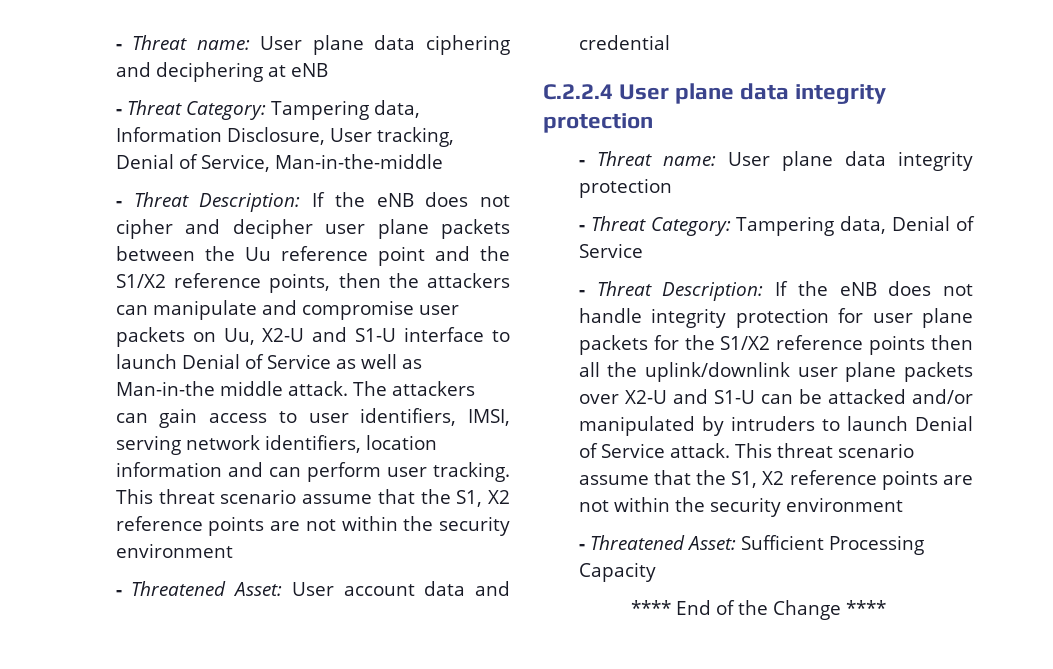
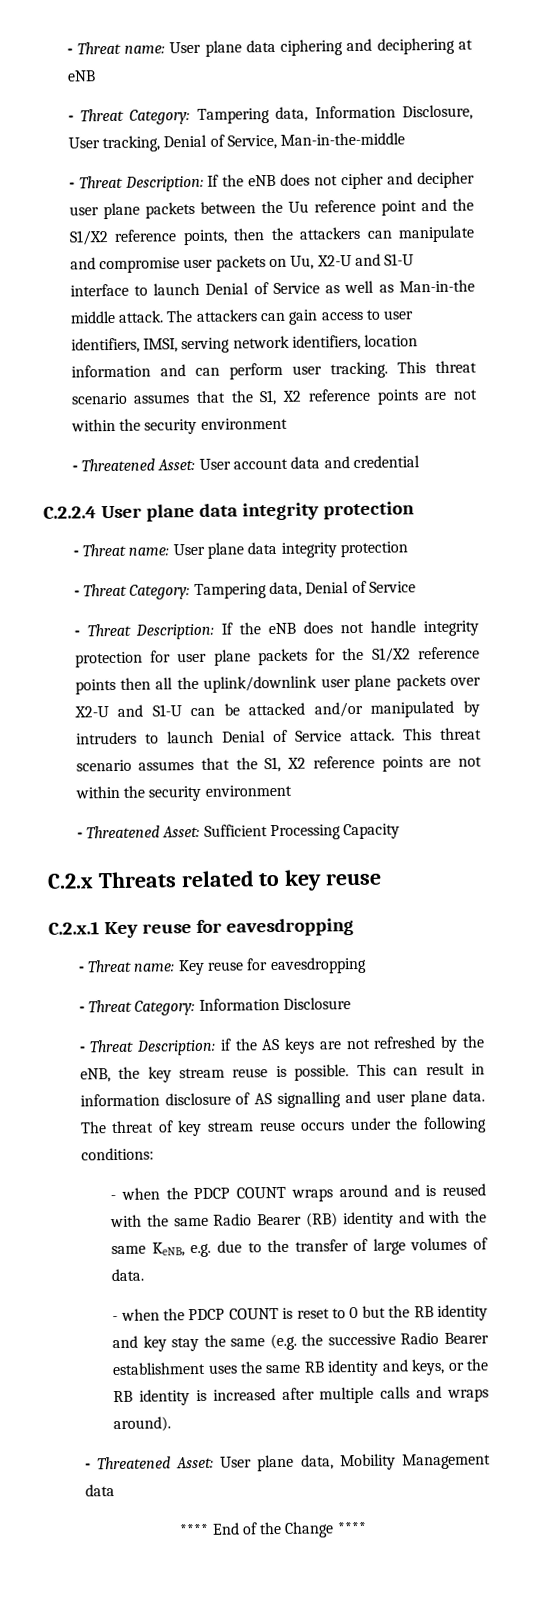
[302,494,373,504] assume -> [133,394,191,404] assumes
[578,475,649,485] assume -> [138,761,195,771] assumes
(656, 572) none -> [47,869,383,891] [48,918,354,939] [77,956,367,976] [78,997,351,1016] [78,1035,485,1056] [79,1062,485,1083] [79,1089,485,1108] [79,1116,487,1137] [80,1147,154,1161] [110,1183,487,1202] [110,1210,488,1229] [111,1237,488,1258] [111,1268,145,1282] [112,1304,488,1322] [112,1332,490,1352] [112,1358,489,1377] [113,1385,489,1406] [113,1416,172,1433] [84,1453,491,1472] [84,1484,115,1497] // C.2.x Threats related to key reuse // C.2.x.1 Key reuse for eavesdropping // - Threat name: Key reuse for eavesdropping // - Threat Category: Information Disclosure // - Threat Description: if the AS keys are not refreshed by the eNB, the key stream reuse is possible. This can result in information disclosure of AS signalling and user plane data. The threat of key stream reuse occurs under the following conditions: // - when the PDCP COUNT wraps around and is reused with the same Radio Bearer (RB) identity and with the same KeNB, e.g. due to the transfer of large volumes of data. // - when the PDCP COUNT is reset to 0 but the RB identity and key stay the same (e.g. the successive Radio Bearer establishment uses the same RB identity and keys, or the RB identity is increased after multiple calls and wraps around). // - Threatened Asset: User plane data, Mobility Management data

